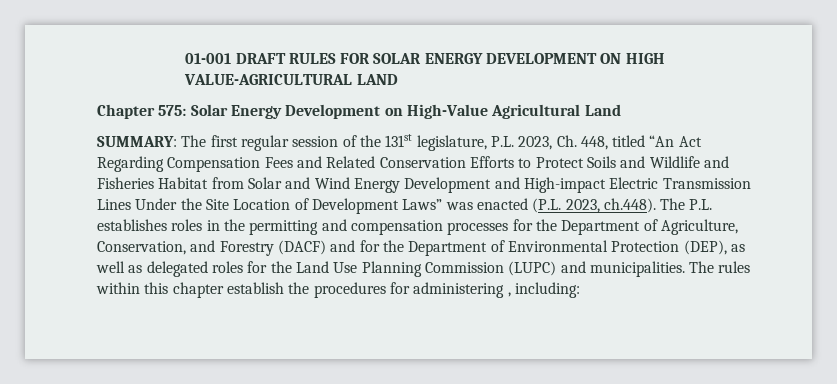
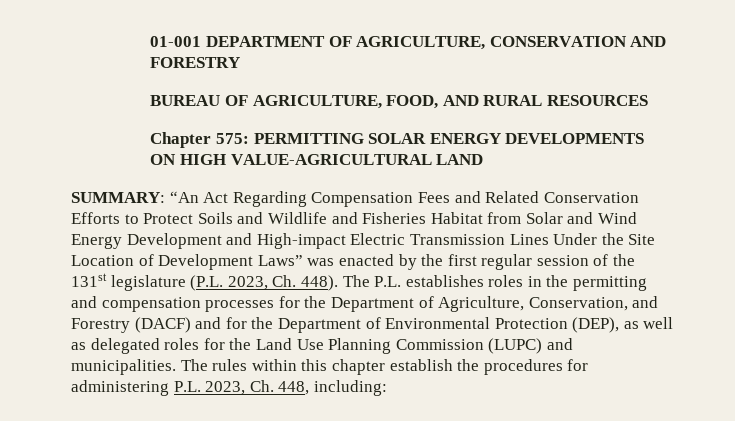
[235,53,371,64] DRAFT RULES FOR -> [206,36,667,50] [150,57,241,68] [150,95,649,109] [150,132,364,148] DEPARTMENT OF AGRICULTURE, CONSERVATION AND FORESTRY // BUREAU OF AGRICULTURE, FOOD, AND RURAL RESOURCES // Chapter 575: PERMITTING
[486,53,598,64] DEVELOPMENT -> [505,133,645,144] DEVELOPMENTS
[97,104,621,119] [97,134,646,151] Chapter 575: Solar Energy Development on High-Value Agricultural Land // SUMMARY: The first regular session of the 131st legislature, P.L. 2023, Ch. 448, titled -> [71,192,165,203] SUMMARY:
[532,198,656,213] (P.L. 2023, ch.448). -> [398,254,636,270] [71,273,338,291] by the first regular session of the 131st legislature (P.L. 2023, Ch. 448).
[507,292,511,297] , -> [173,380,310,395] P.L. 2023, Ch. 448,

